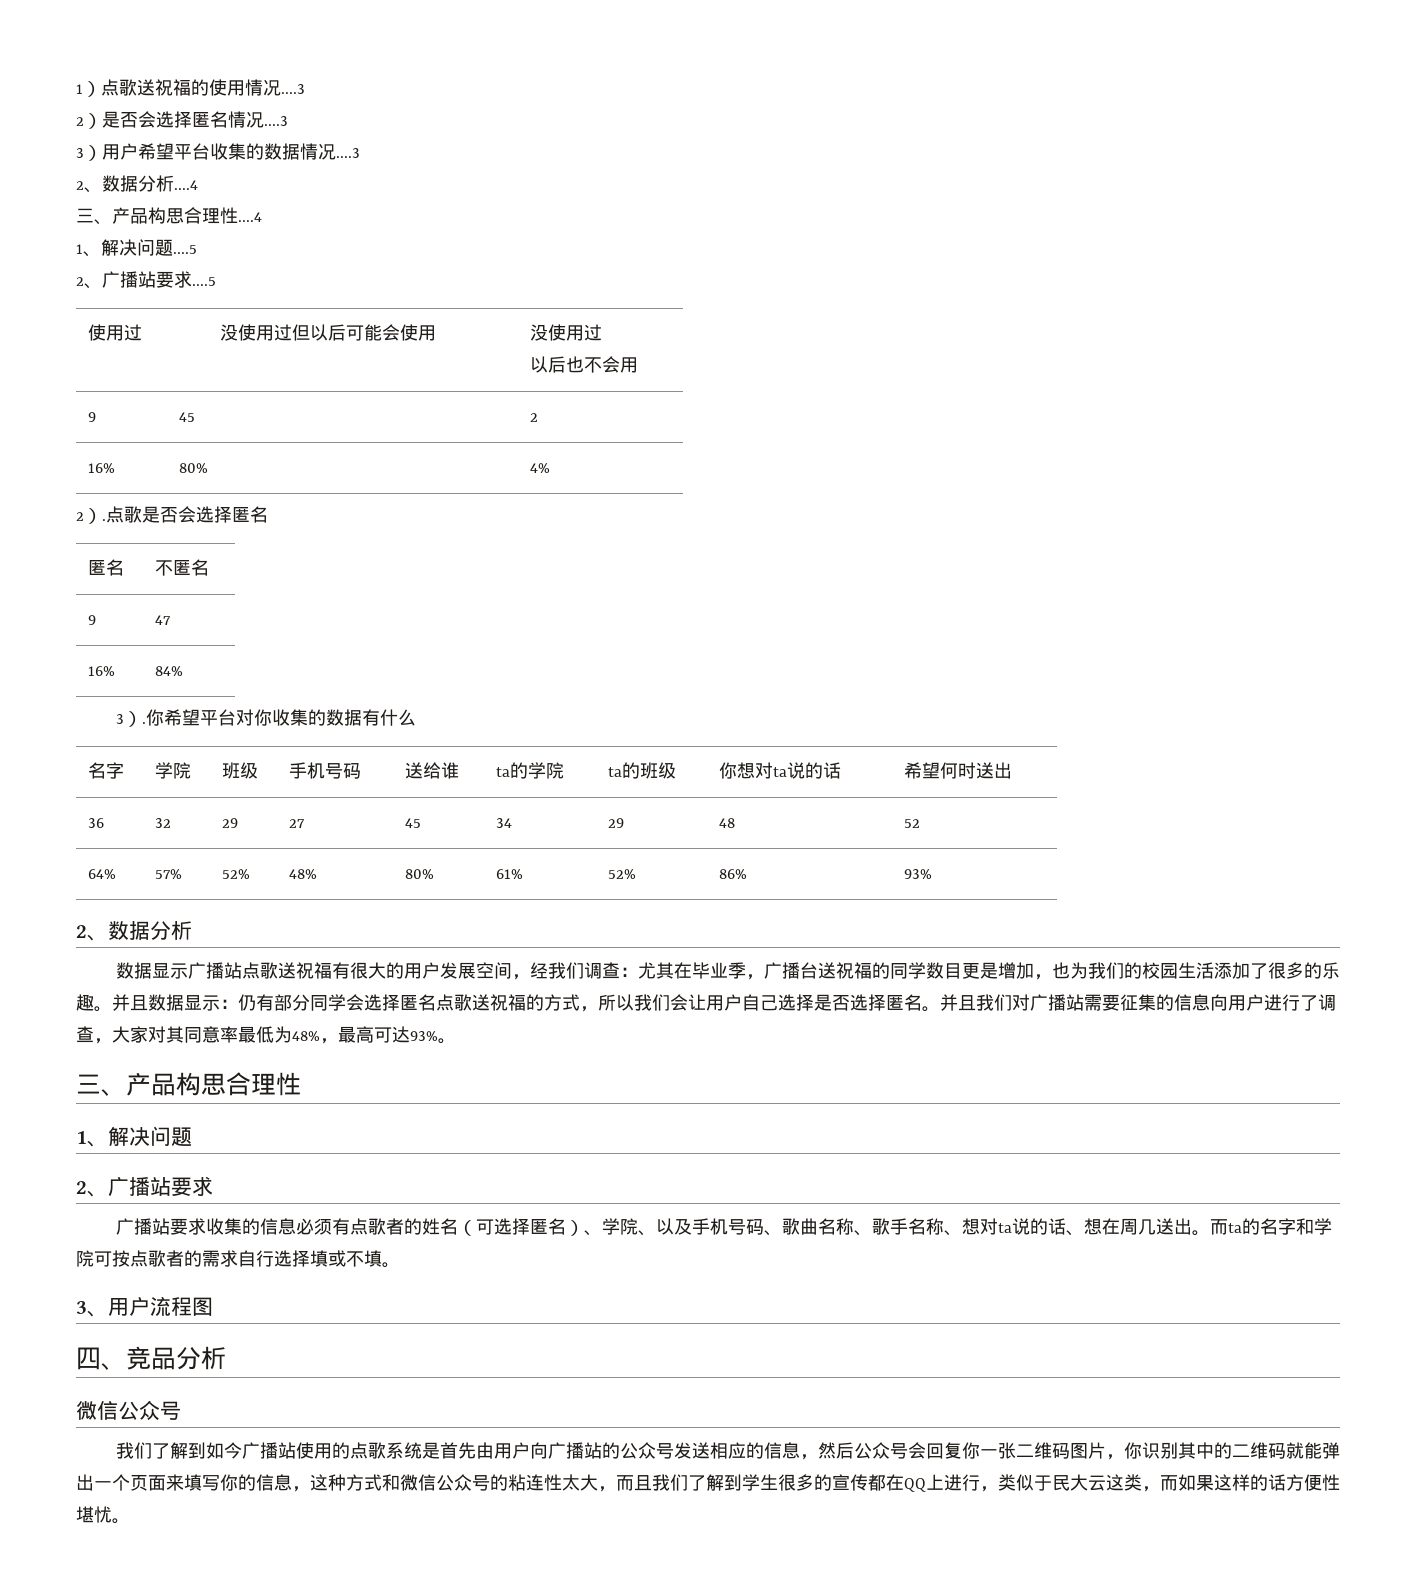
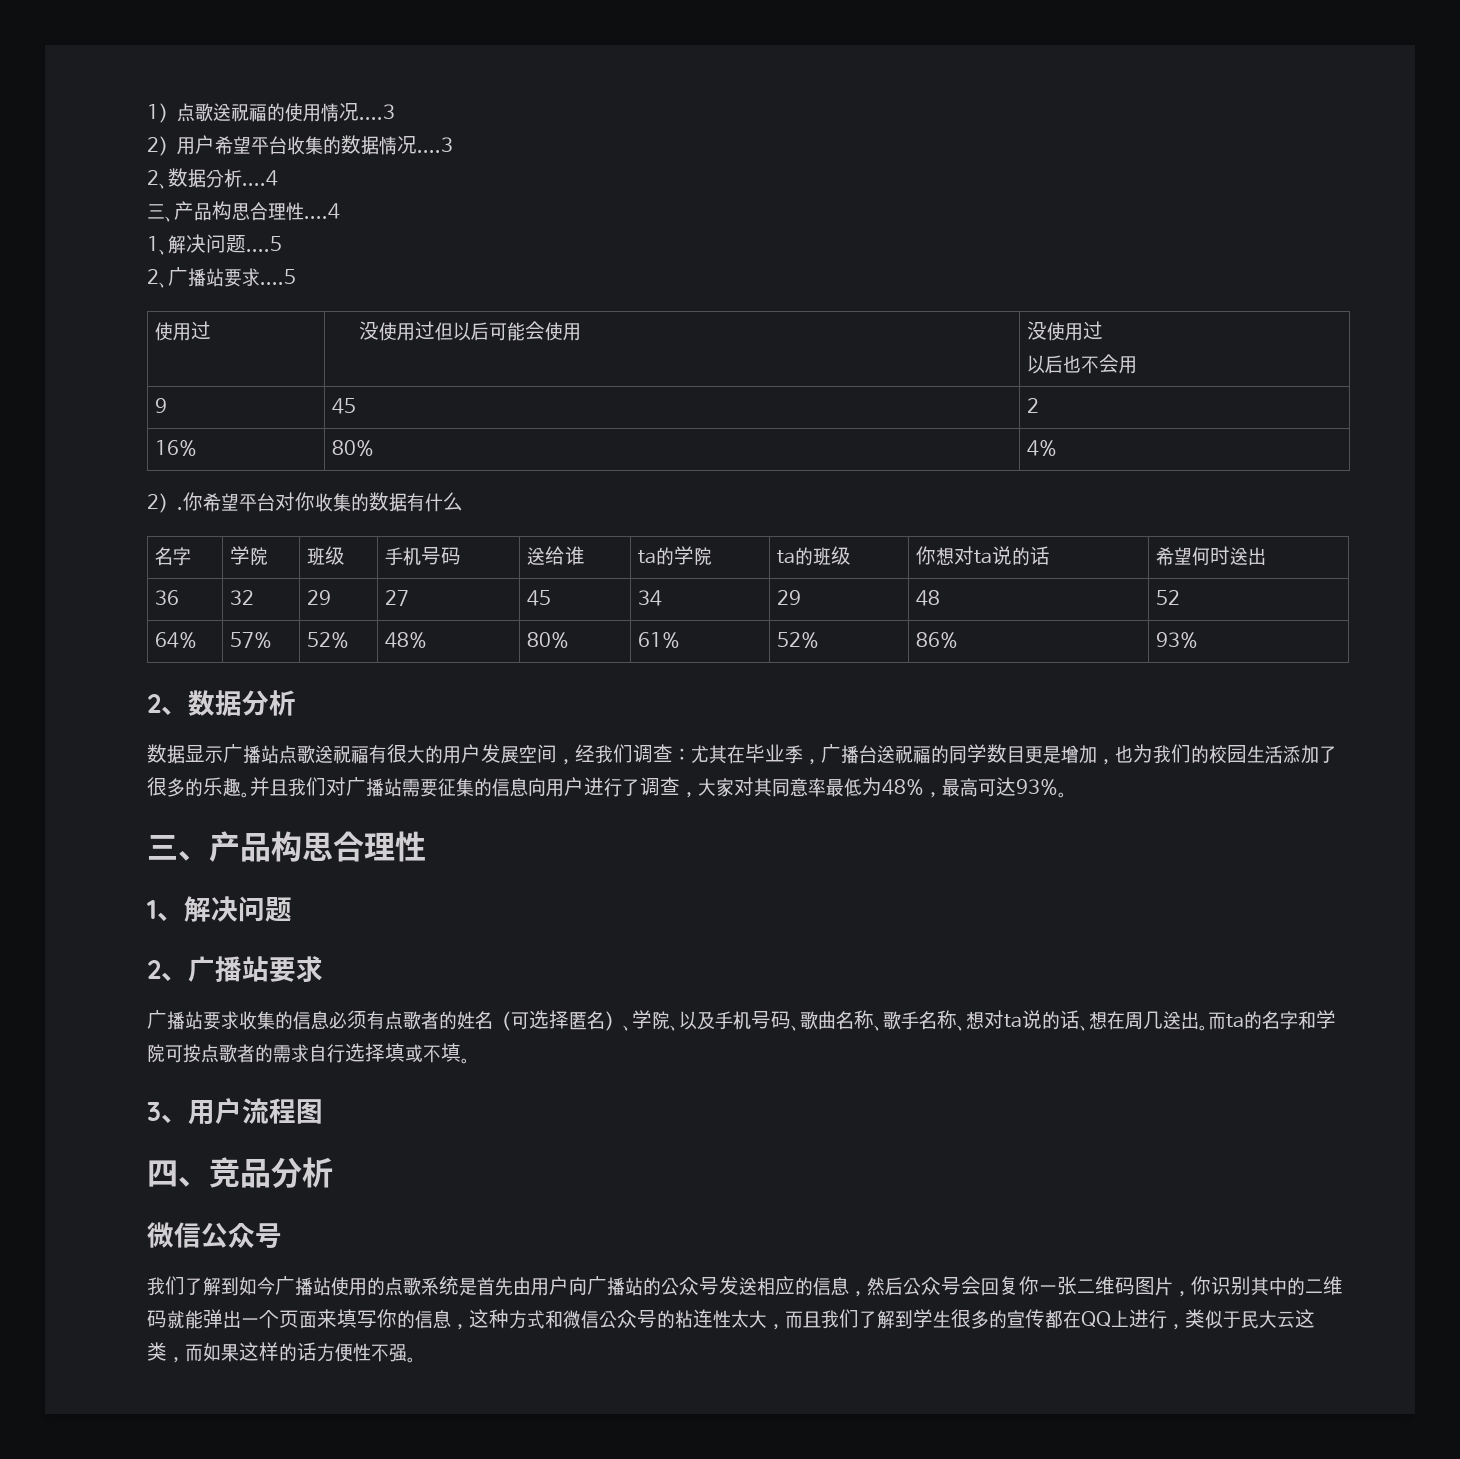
[102,111,288,128] [76,145,102,161] 是否会选择匿名情况....3 // 3） -> (177, 146) none
[106,506,268,523] [87,559,124,576] [154,559,209,576] [87,615,96,625] [154,615,171,625] [87,666,115,676] [154,666,183,676] [115,711,146,727] 点歌是否会选择匿名 // 匿名 | 不匿名 // 9 | 47 // 16% | 84% // 3）. -> (183, 508) none
[148,994,976,1012] 数据显示：仍有部分同学会选择匿名点歌送祝福的方式，所以我们会让用户自己选择是否选择匿名。并且 -> (288, 787) none
[76,1506,112,1523] 堪忧 -> [371,1344,407,1362] 不强

